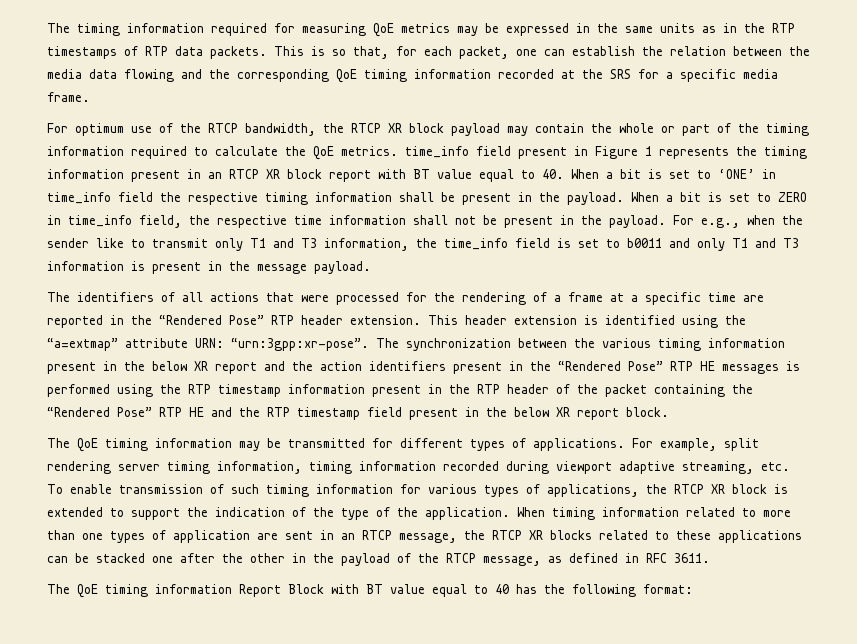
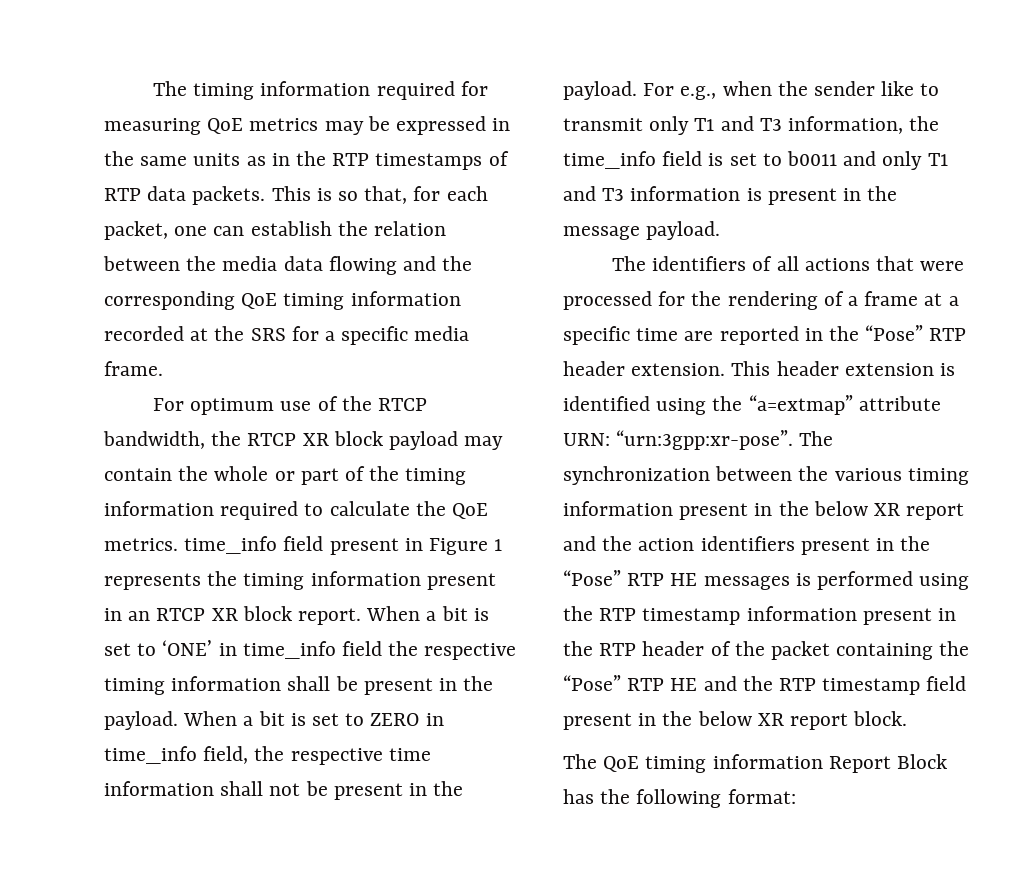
[329,169,564,182] report with BT value equal to 40. -> [298,608,362,625] report.
[159,315,264,325] “Rendered Pose” -> [865,325,924,341] “Pose”
[558,361,663,371] “Rendered Pose” -> [563,570,621,586] “Pose”
[47,407,152,417] “Rendered Pose” -> [563,675,621,691] “Pose”
[47,438,759,452] [47,461,790,474] [47,484,788,497] [47,507,791,520] [47,530,802,543] [47,553,710,566] // The QoE timing information may be transmitted for different types of applications. For example, split rendering server timing information, timing information recorded during viewport adaptive streaming, etc. To enable transmission of such timing information for various types of applications, the RTCP XR block is extended to support the indication of the type of the application. When timing information related to more than one types of application are sent in an RTCP message, the RTCP XR blocks related to these applications can be stacked one after the other in the payload of the RTCP message, as defined in RFC 3611. -> (908, 718) none
[331,584,509,597] with BT value equal to 40 -> (948, 761) none

